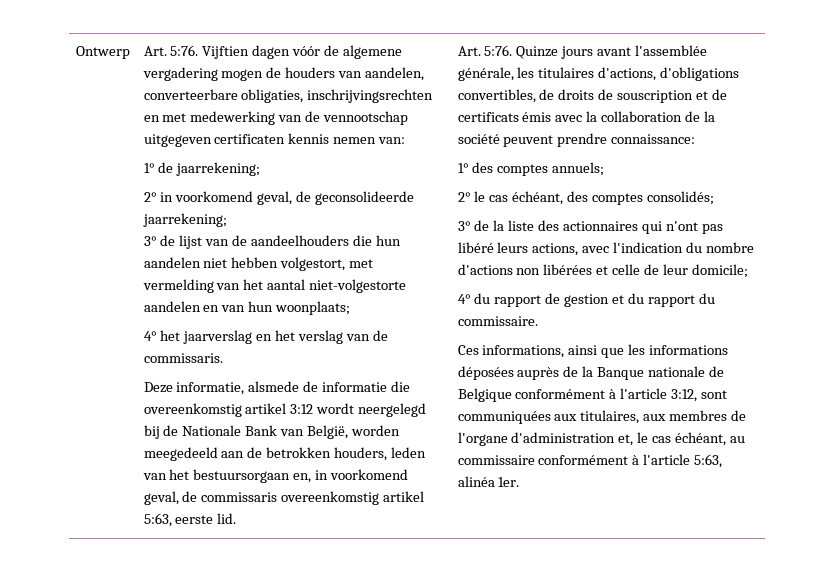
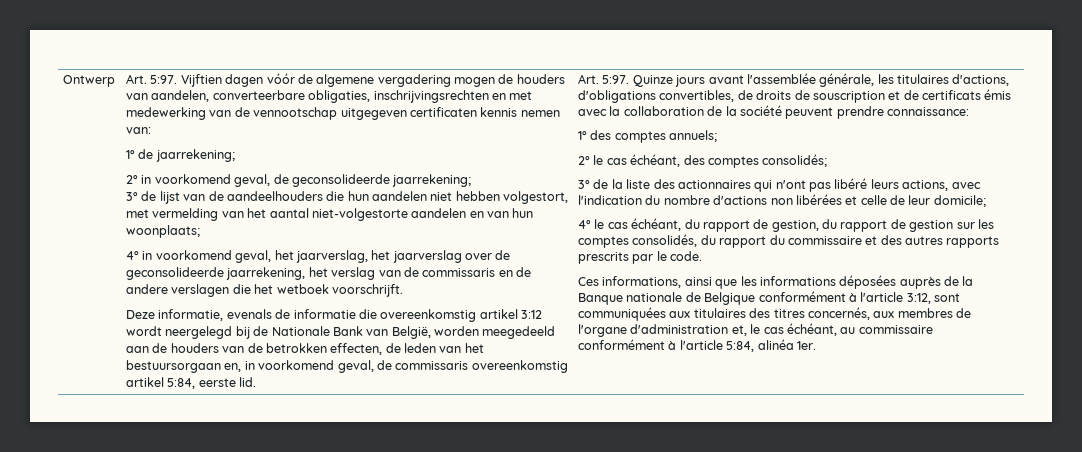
[170,45,199,56] 5:76. -> [150,75,178,84] 5:97.
[160,330,388,344] [143,353,223,363] het jaarverslag en het verslag van de commissaris. -> [142,250,511,263] [126,267,532,280] [126,284,403,297] in voorkomend geval, het jaarverslag, het jaarverslag over de geconsolideerde jaarrekening, het verslag van de commissaris en de andere verslagen die het wetboek voorschrijft.
[248,381,300,392] alsmede -> [226,309,272,319] evenals
[266,447,388,461] betrokken houders, -> [170,343,401,355] houders van de betrokken effecten, de
[143,513,172,527] 5:63, -> [167,378,196,389] 5:84,
[484,45,513,56] 5:76. -> [602,75,630,84] 5:97.
[474,293,715,307] [457,316,538,326] du rapport de gestion et du rapport du commissaire. -> [594,218,994,232] [578,234,1000,248] [578,251,703,264] le cas échéant, du rapport de gestion, du rapport de gestion sur les comptes consolidés, du rapport du commissaire et des autres rapports prescrits par le code.
[580,410,640,424] titulaires, -> [693,307,870,320] titulaires des titres concernés,
[694,454,723,468] 5:63, -> [726,341,755,352] 5:84,

